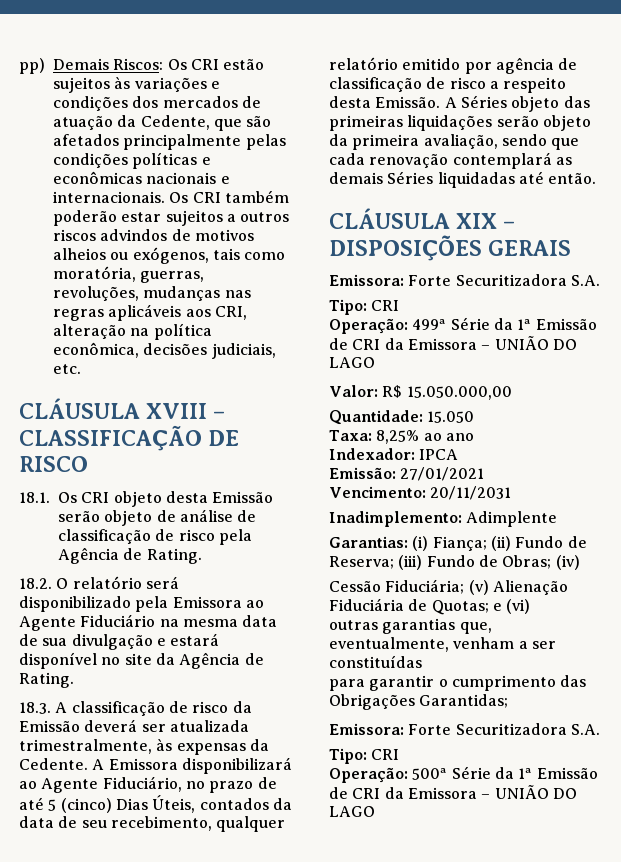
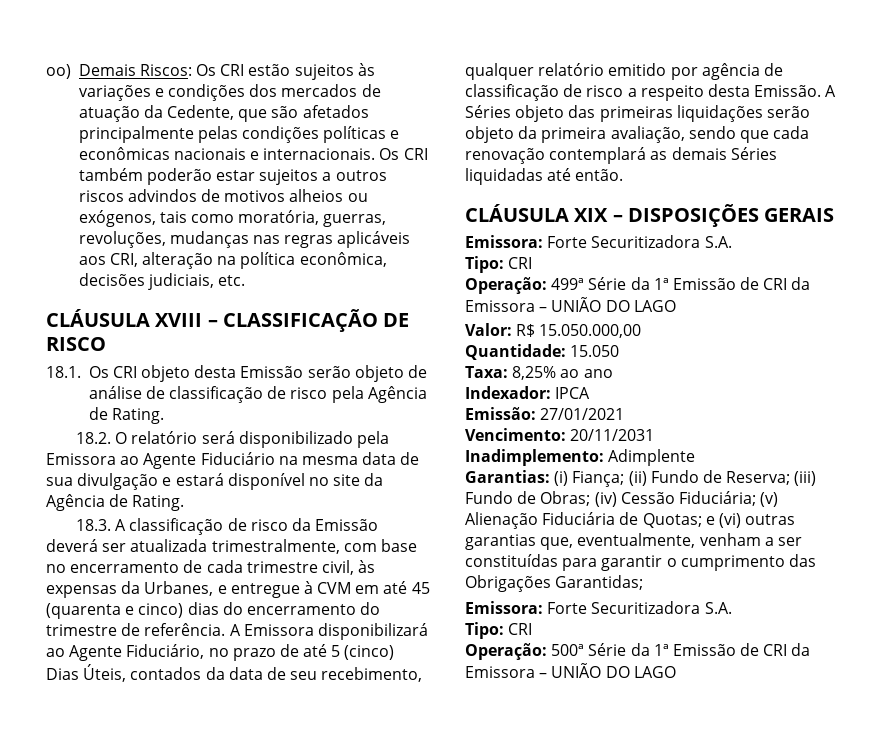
[19,58,45,74] pp) -> [46,64,71,79] oo)
[156,738,269,755] [19,758,88,770] às expensas da Cedente. -> [343,539,417,552] [46,560,376,575] [46,581,430,598] [46,602,381,619] [46,623,226,636] com base no encerramento de cada trimestre civil, às expensas da Urbanes, e entregue à CVM em até 45 (quarenta e cinco) dias do encerramento do trimestre de referência.
(580, 562) // -> (617, 499) none
(531, 606) // -> (741, 520) none
(422, 661) // -> (558, 560) none

